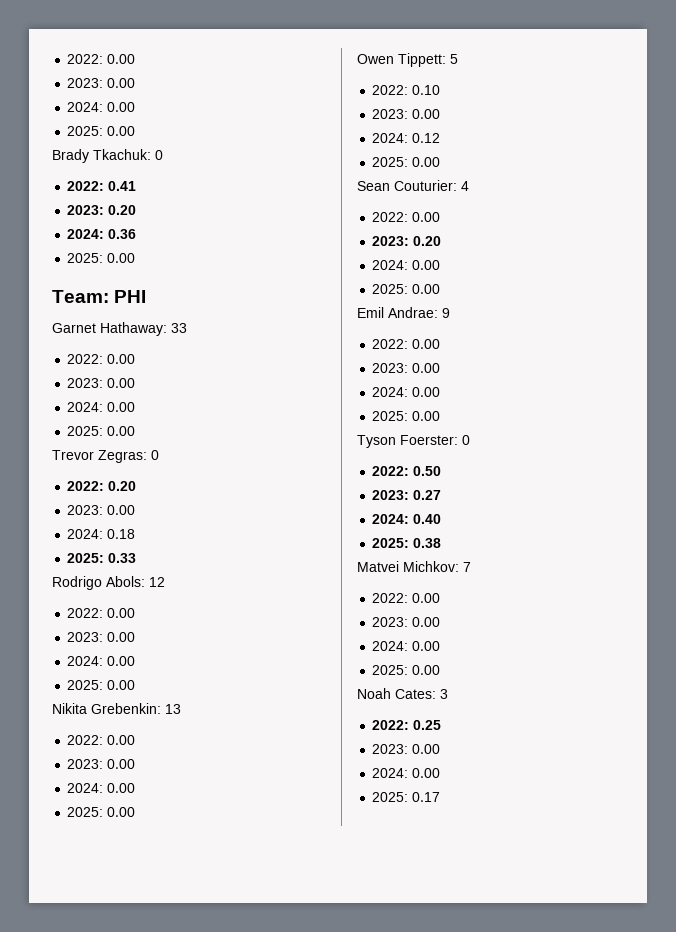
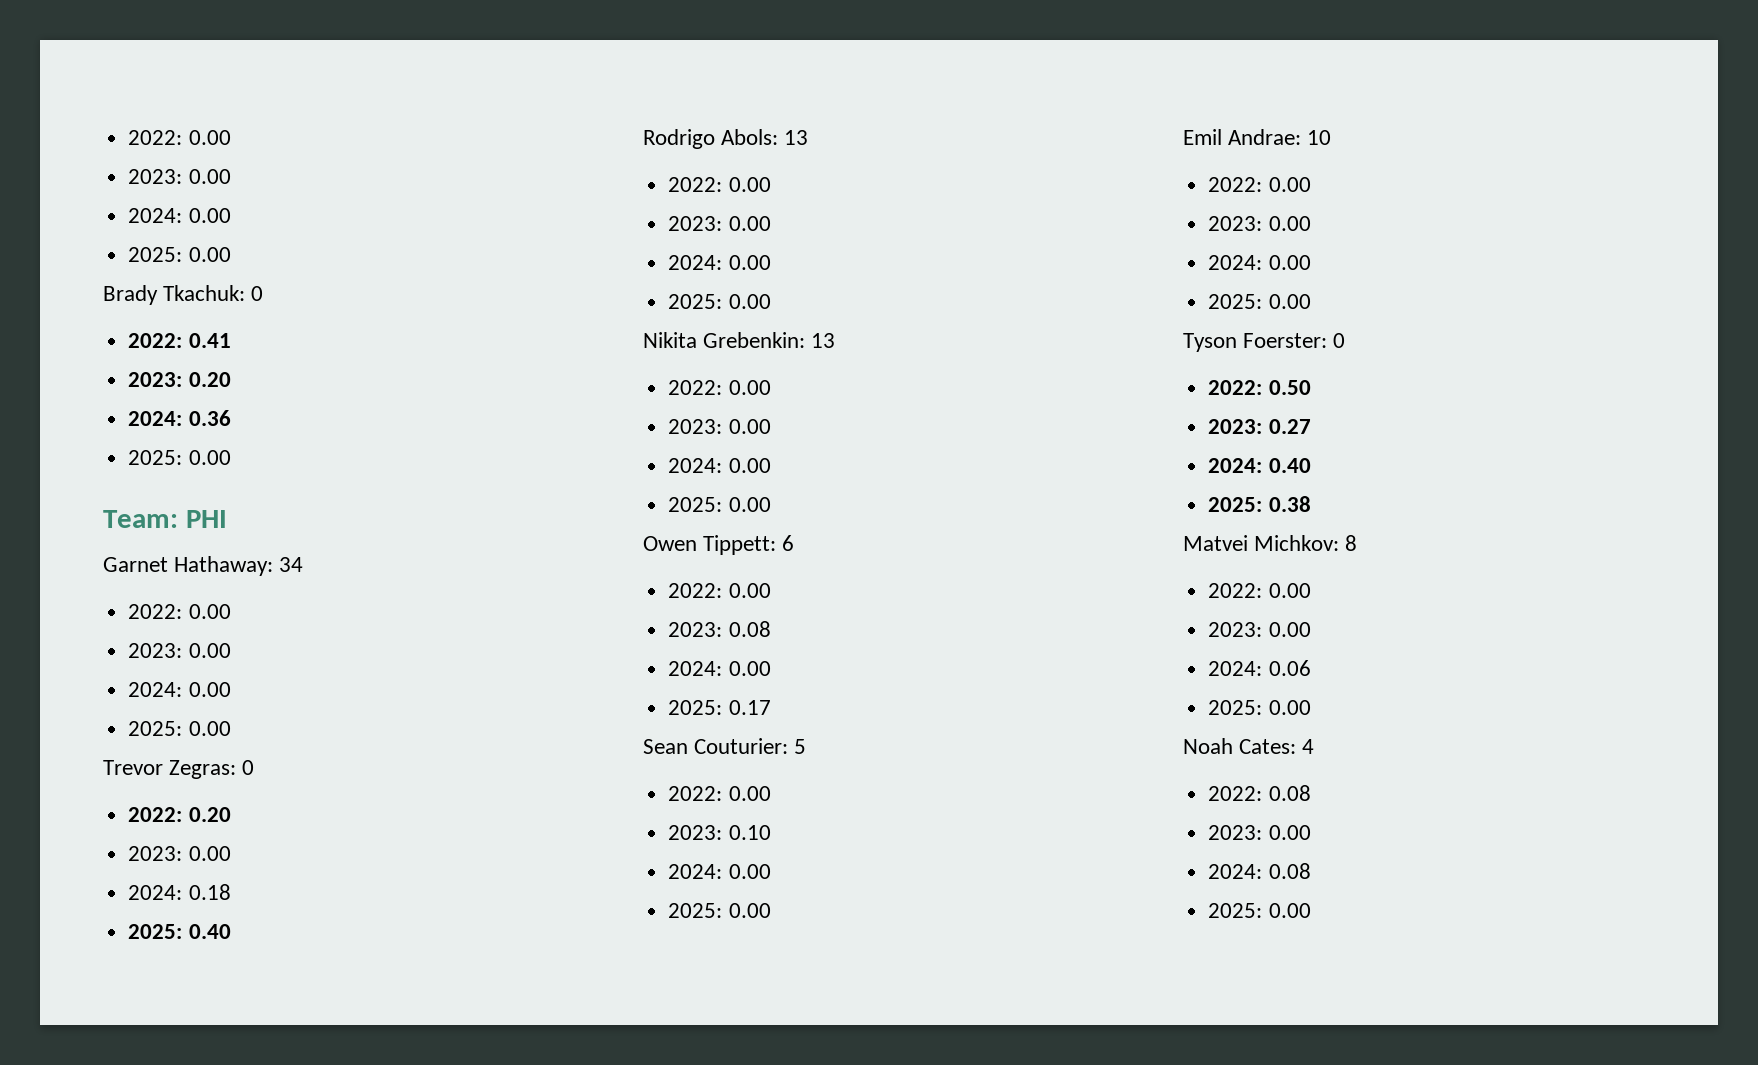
[171,323,187,333] 33 -> [279,557,304,572] 34
[108,553,137,563] 0.33 -> [188,924,231,939] 0.40
[149,577,165,587] 12 -> [784,130,809,145] 13
[450,54,458,64] [372,85,441,95] [372,109,441,119] [372,133,441,143] [372,157,441,167] [357,180,469,191] [372,212,441,222] [372,236,442,246] 5 // 2022: 0.10 // 2023: 0.00 // 2024: 0.12 // 2025: 0.00 // Sean Couturier: 4 // 2022: 0.00 // 2023: 0.20 -> [782,535,795,551] [668,583,771,598] [668,621,771,637] [668,661,771,676] [668,700,771,715] [643,738,807,754] [668,786,771,801] [668,825,771,840] 6 // 2022: 0.00 // 2023: 0.08 // 2024: 0.00 // 2025: 0.17 // Sean Couturier: 5 // 2022: 0.00 // 2023: 0.10
[442,308,450,318] 9 -> [1307,130,1332,145] 10
[463,562,471,572] [372,593,441,603] [372,617,441,627] [372,641,441,651] 7 // 2022: 0.00 // 2023: 0.00 // 2024: 0.00 -> [1345,535,1358,551] [1208,583,1311,598] [1208,622,1311,637] [1208,660,1311,676] 8 // 2022: 0.00 // 2023: 0.00 // 2024: 0.06
[440,689,448,699] [372,720,442,730] [372,744,441,754] [372,768,441,778] [372,792,441,802] 3 // 2022: 0.25 // 2023: 0.00 // 2024: 0.00 // 2025: 0.17 -> [1302,739,1315,754] [1208,785,1311,801] [1208,825,1311,840] [1208,863,1311,879] [1208,903,1311,918] 4 // 2022: 0.08 // 2023: 0.00 // 2024: 0.08 // 2025: 0.00

